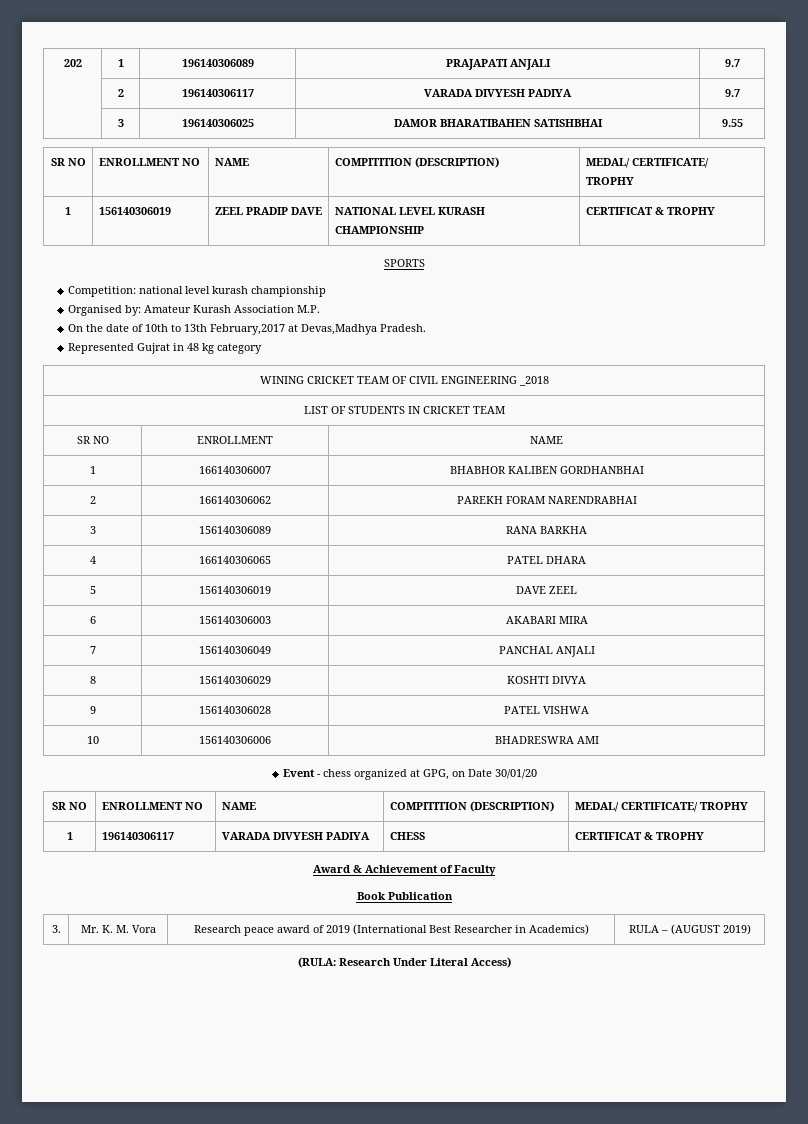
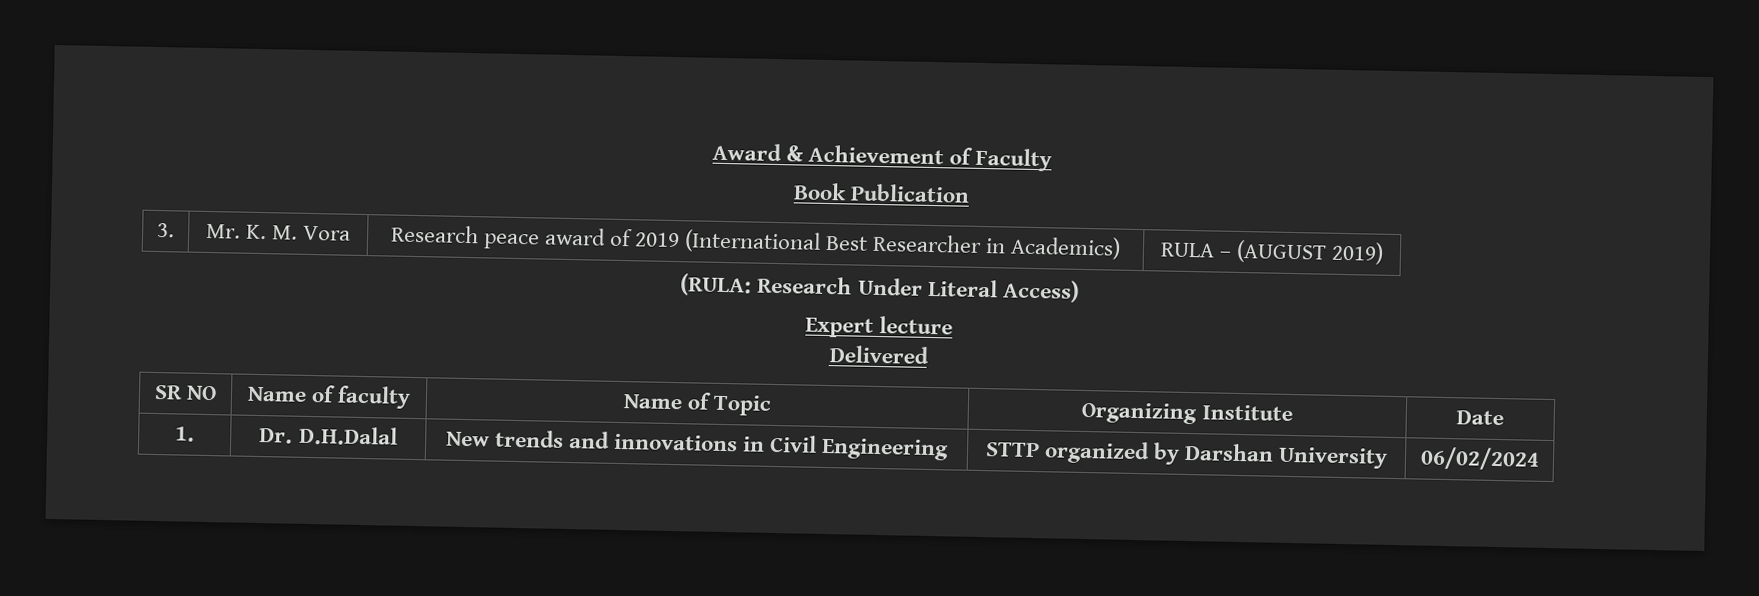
[63,59,82,67] [117,59,124,67] [181,59,254,67] [445,59,551,70] [724,59,740,67] [117,89,124,97] [181,89,254,97] [424,89,572,97] [724,89,740,97] [117,119,124,127] [181,119,254,127] [393,119,603,127] [721,119,743,127] [50,158,86,166] [98,158,200,166] [214,158,249,166] [334,157,499,168] [585,158,709,168] [585,177,634,185] [65,207,71,215] [98,207,171,215] [214,207,322,215] [334,207,485,215] [334,226,424,234] [585,207,715,215] [383,259,425,267] [67,286,326,297] [67,305,320,316] [67,324,426,335] [67,343,262,354] [259,376,549,386] [303,406,505,414] [76,436,109,444] [197,436,273,444] [530,436,563,444] [89,466,96,474] [199,466,271,474] [449,466,644,474] [89,496,96,504] [199,496,271,504] [456,496,637,504] [89,526,96,534] [199,526,271,534] [506,526,587,534] [89,556,96,564] [199,556,271,564] [507,556,586,564] [89,586,96,594] [199,586,271,594] [516,586,577,594] [89,616,96,624] [199,616,271,624] [505,616,588,624] [89,646,96,654] [199,646,271,654] [498,646,595,657] [89,676,96,684] [199,676,271,684] [507,676,586,684] [89,706,96,714] [199,706,271,714] [504,706,589,714] [86,736,99,744] [199,736,271,744] [494,736,599,744] [283,769,538,780] [52,802,87,810] [101,802,203,810] [221,802,256,810] [389,801,554,812] [574,802,748,812] [66,832,73,840] [101,832,174,840] [221,832,370,840] [389,832,425,840] [574,832,704,840] 202 | 1 | 196140306089 | PRAJAPATI ANJALI | 9.7 // | 2 | 196140306117 | VARADA DIVYESH PADIYA | 9.7 // | 3 | 196140306025 | DAMOR BHARATIBAHEN SATISHBHAI | 9.55 // SR NO | ENROLLMENT NO | NAME | COMPITITION (DESCRIPTION) | MEDAL/ CERTIFICATE/ TROPHY // 1 | 156140306019 | ZEEL PRADIP DAVE | NATIONAL LEVEL KURASH CHAMPIONSHIP | CERTIFICAT & TROPHY // SPORTS // Competition: national level kurash championship // Organised by: Amateur Kurash Association M.P. // On the date of 10th to 13th February,2017 at Devas,Madhya Pradesh. // Represented Gujrat in 48 kg category // WINING CRICKET TEAM OF CIVIL ENGINEERING _2018 // LIST OF STUDENTS IN CRICKET TEAM // SR NO | ENROLLMENT | NAME // 1 | 166140306007 | BHABHOR KALIBEN GORDHANBHAI // 2 | 166140306062 | PAREKH FORAM NARENDRABHAI // 3 | 156140306089 | RANA BARKHA // 4 | 166140306065 | PATEL DHARA // 5 | 156140306019 | DAVE ZEEL // 6 | 156140306003 | AKABARI MIRA // 7 | 156140306049 | PANCHAL ANJALI // 8 | 156140306029 | KOSHTI DIVYA // 9 | 156140306028 | PATEL VISHWA // 10 | 156140306006 | BHADRESWRA AMI // Event - chess organized at GPG, on Date 30/01/20 // SR NO | ENROLLMENT NO | NAME | COMPITITION (DESCRIPTION) | MEDAL/ CERTIFICATE/ TROPHY // 1 | 196140306117 | VARADA DIVYESH PADIYA | CHESS | CERTIFICAT & TROPHY // -> (711, 152) none
(511, 962) none -> [804,316,954,338] [828,345,930,364] [153,384,218,401] [246,385,412,409] [622,392,773,416] [1081,401,1293,425] [1456,410,1504,426] [175,426,195,442] [259,425,398,446] [445,429,950,461] [984,440,1389,469] [1419,446,1540,471] // Expert lecture // Delivered // SR NO | Name of faculty | Name of Topic | Organizing Institute | Date // 1. | Dr. D.H.Dalal | New trends and innovations in Civil Engineering | STTP organized by Darshan University | 06/02/2024

